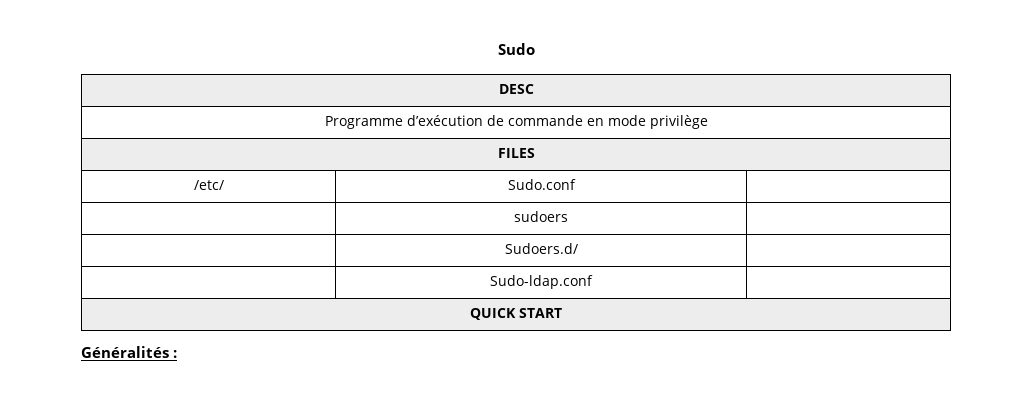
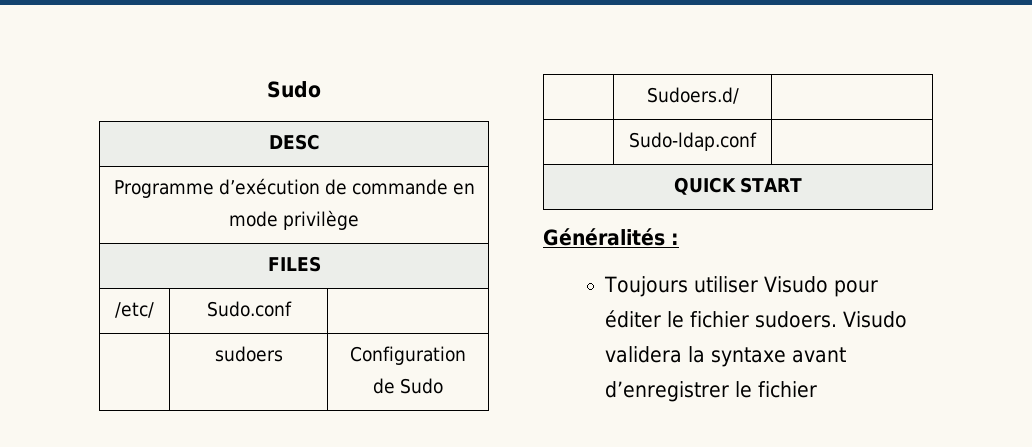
(568, 216) none -> [350,346,466,365] [373,378,443,394] Configuration de Sudo
(178, 354) none -> [604,276,879,297] [605,310,908,328] [605,346,847,367] [605,381,818,402] // Toujours utiliser Visudo pour éditer le fichier sudoers. Visudo validera la syntaxe avant d’enregistrer le fichier

